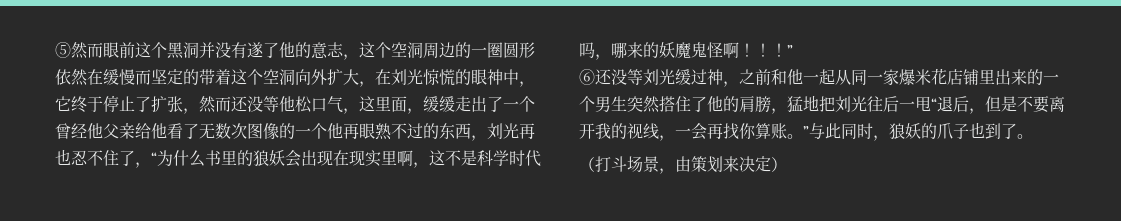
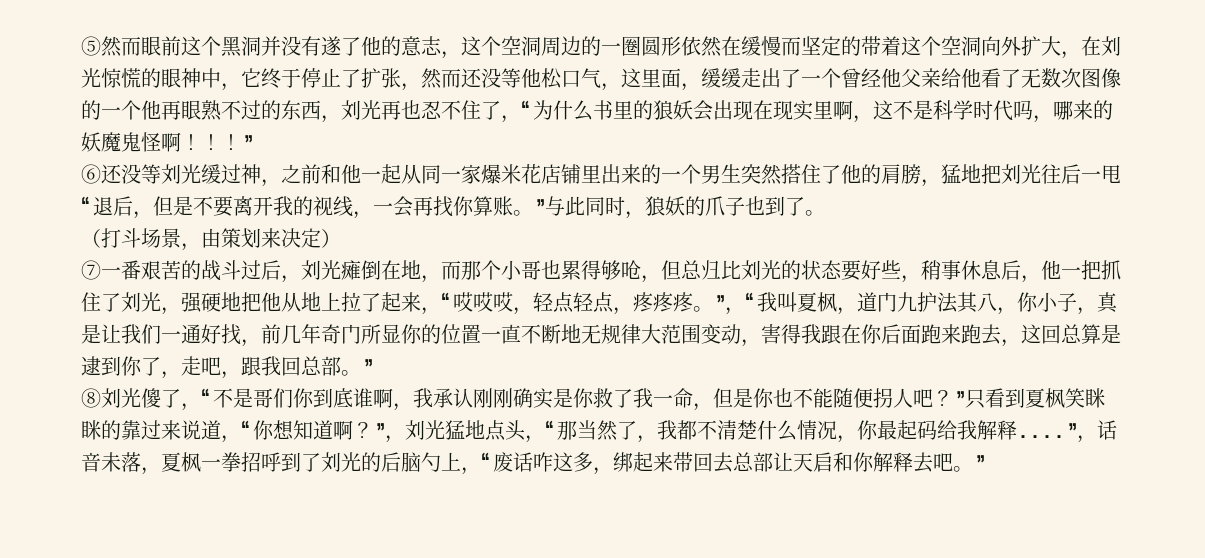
(787, 164) none -> [81,260,1121,283] [81,292,1118,315] [81,324,1121,347] [81,356,373,379] [81,388,1105,411] [81,420,1117,443] [81,452,985,475] // ⑦一番艰苦的战斗过后，刘光瘫倒在地，而那个小哥也累得够呛，但总归比刘光的状态要好些，稍事休息后，他一把抓住了刘光，强硬地把他从地上拉了起来，“哎哎哎，轻点轻点，疼疼疼。”，“我叫夏枫，道门九护法其八，你小子，真是让我们一通好找，前几年奇门所显你的位置一直不断地无规律大范围变动，害得我跟在你后面跑来跑去，这回总算是逮到你了，走吧，跟我回总部。” // ⑧刘光傻了，“不是哥们你到底谁啊，我承认刚刚确实是你救了我一命，但是你也不能随便拐人吧？”只看到夏枫笑眯眯的靠过来说道，“你想知道啊？”，刘光猛地点头，“那当然了，我都不清楚什么情况，你最起码给我解释....”，话音未落，夏枫一拳招呼到了刘光的后脑勺上，“废话咋这多，绑起来带回去总部让天启和你解释去吧。”

